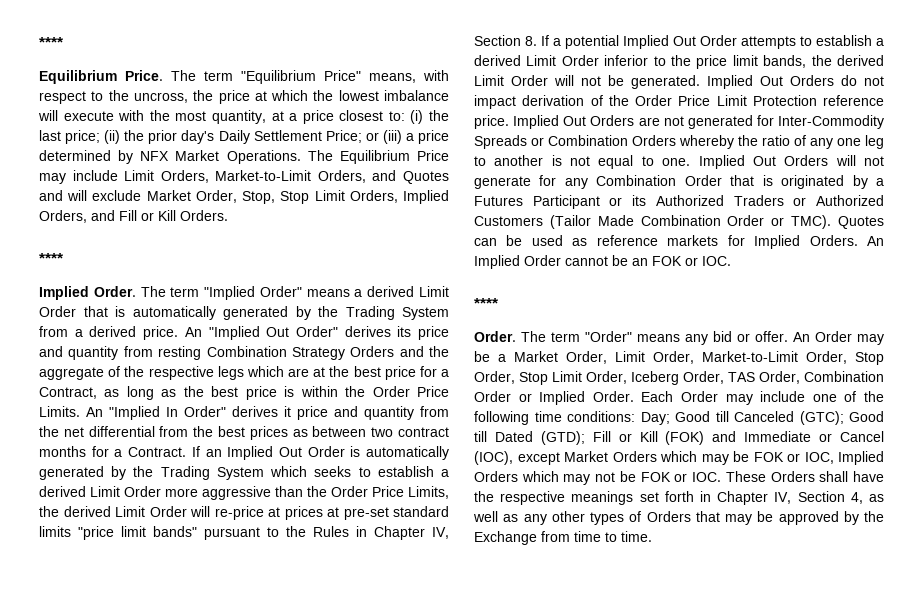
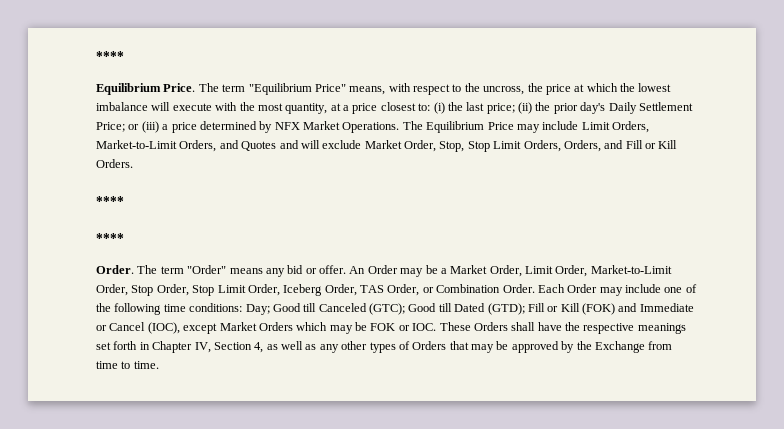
[403,190,450,204] Implied -> (561, 146) none
[39,286,449,300] [39,306,449,320] [39,326,449,340] [39,346,449,360] [39,366,450,380] [39,386,449,400] [39,406,449,420] [39,426,450,440] [39,446,449,460] [39,466,450,480] [39,486,449,500] [39,506,449,520] [39,526,449,540] [474,35,884,49] [474,55,884,69] [474,75,884,89] [474,95,884,109] [474,115,884,129] [474,135,884,149] [474,155,884,169] [474,175,884,189] [474,195,884,209] [474,215,884,229] [474,235,884,249] [474,255,731,269] // Implied Order. The term "Implied Order" means a derived Limit Order that is automatically generated by the Trading System from a derived price. An "Implied Out Order" derives its price and quantity from resting Combination Strategy Orders and the aggregate of the respective legs which are at the best price for a Contract, as long as the best price is within the Order Price Limits. An "Implied In Order" derives it price and quantity from the net differential from the best prices as between two contract months for a Contract. If an Implied Out Order is automatically generated by the Trading System which seeks to establish a derived Limit Order more aggressive than the Order Price Limits, the derived Limit Order will re-price at prices at pre-set standard limits "price limit bands" pursuant to the Rules in Chapter IV, Section 8. If a potential Implied Out Order attempts to establish a derived Limit Order inferior to the price limit bands, the derived Limit Order will not be generated. Implied Out Orders do not impact derivation of the Order Price Limit Protection reference price. Implied Out Orders are not generated for Inter-Commodity Spreads or Combination Orders whereby the ratio of any one leg to another is not equal to one. Implied Out Orders will not generate for any Combination Order that is originated by a Futures Participant or its Authorized Traders or Authorized Customers (Tailor Made Combination Order or TMC). Quotes can be used as reference markets for Implied Orders. An Implied Order cannot be an FOK or IOC. -> (124, 201) none
[804,371,884,382] [474,391,586,405] Combination Order or Implied -> [422,284,501,293] or Combination
[804,451,884,465] [474,471,688,485] IOC, Implied Orders which may not be FOK or -> (410, 328) none

